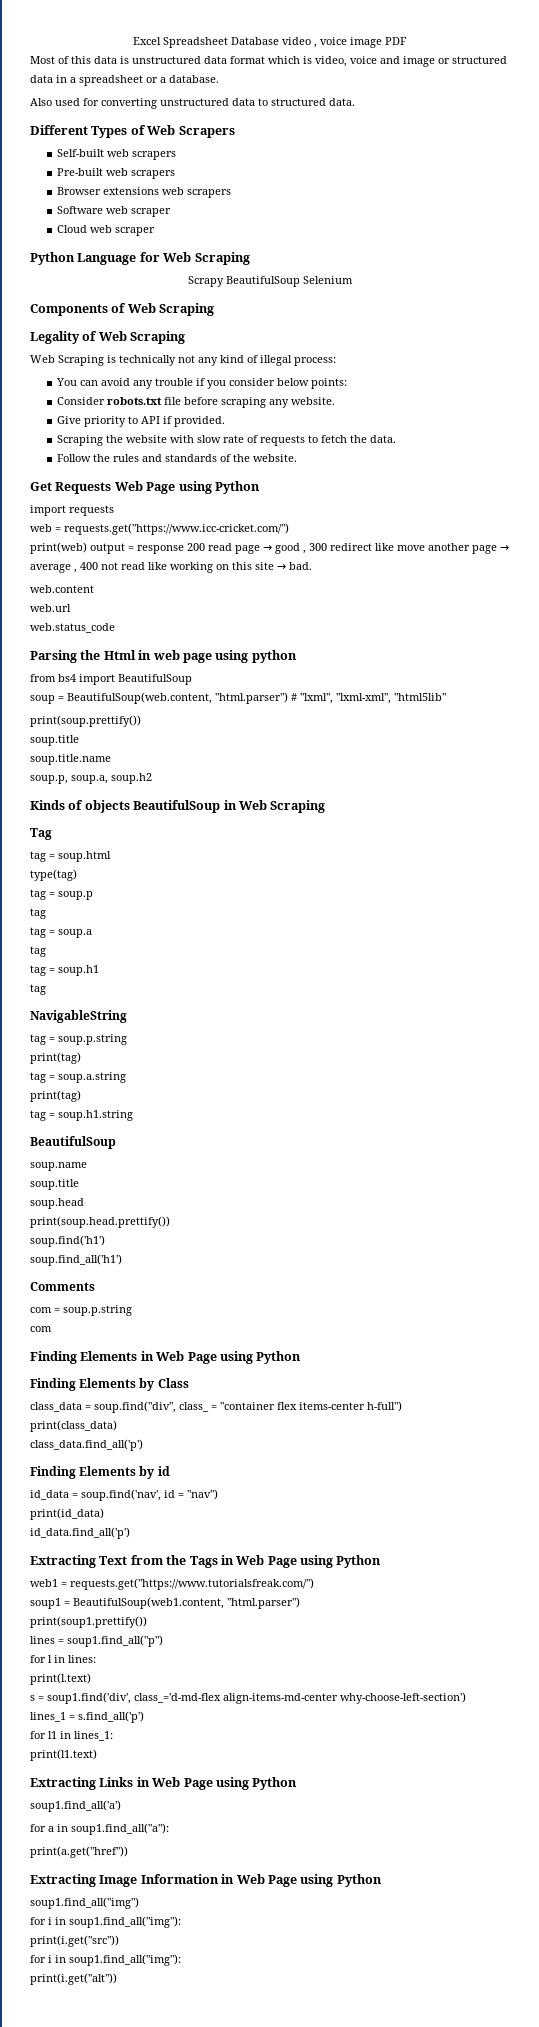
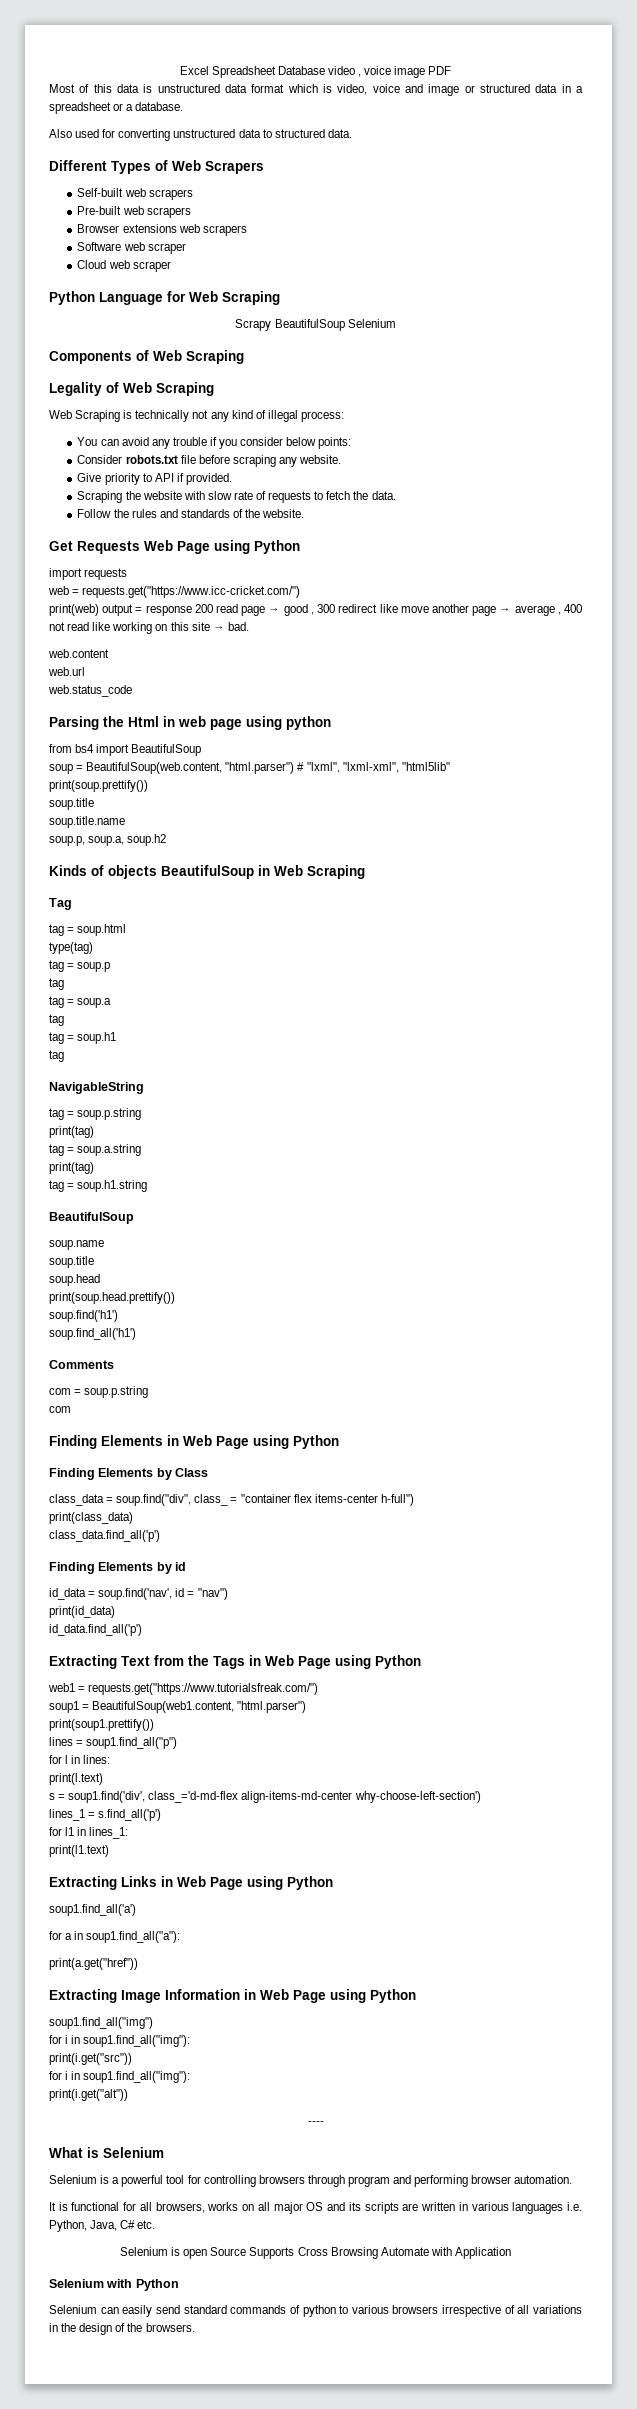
(117, 1979) none -> [307,2121,324,2125] [49,2147,164,2158] [49,2175,573,2187] [49,2202,583,2214] [49,2220,156,2232] [120,2247,511,2259] [49,2279,179,2291] [49,2305,583,2317] [49,2323,195,2335] // ---- // What is Selenium // Selenium is a powerful tool for controlling browsers through program and performing browser automation. // It is functional for all browsers, works on all major OS and its scripts are written in various languages i.e. Python, Java, C# etc. // Selenium is open Source Supports Cross Browsing Automate with Application // Selenium with Python // Selenium can easily send standard commands of python to various browsers irrespective of all variations in the design of the browsers.

